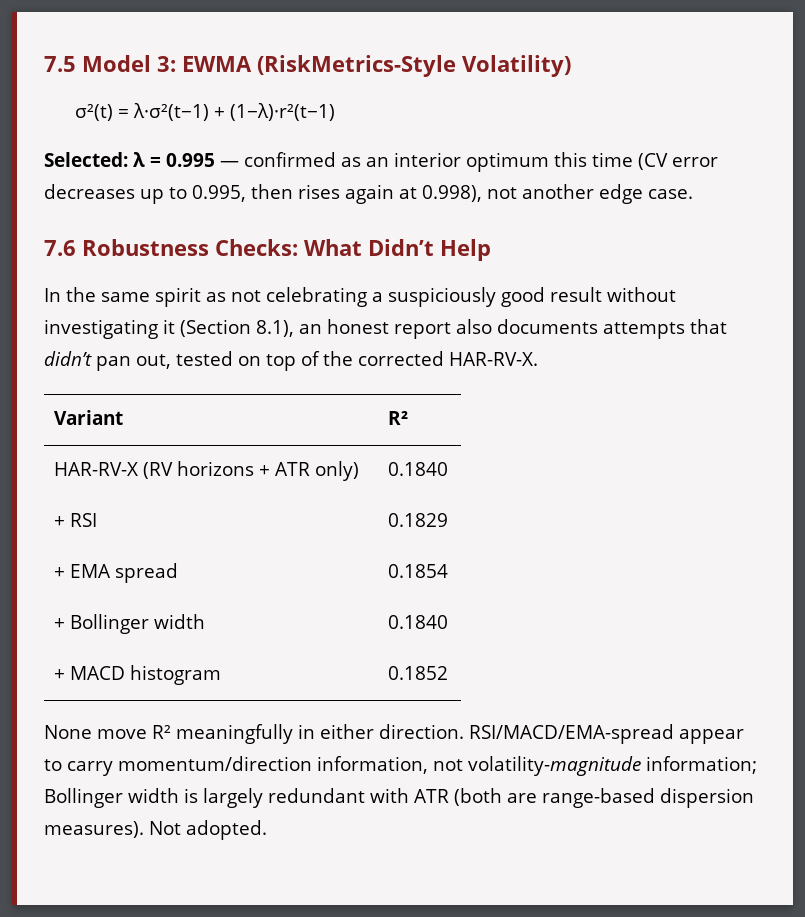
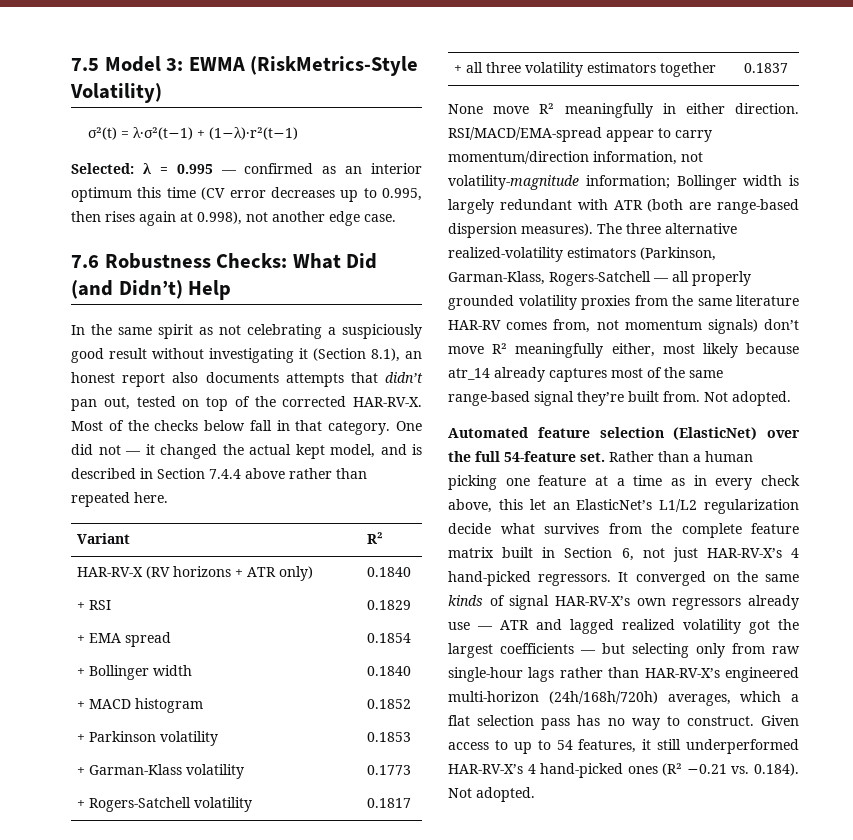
[368,239,434,256] Didn’t -> [346,253,378,269] [71,280,183,299] Did (and Didn’t)
(538, 359) none -> [71,420,422,435] [71,444,422,459] [71,468,367,479] [71,492,168,507] Most of the checks below fall in that category. One did not — it changed the actual kept model, and is described in Section 7.4.4 above rather than repeated here.
(449, 673) none -> [77,731,219,746] [367,732,412,742] [77,764,245,779] [367,765,412,775] [77,797,253,812] [367,798,412,808] [454,62,717,77] [744,63,789,73] // + Parkinson volatility | 0.1853 // + Garman-Klass volatility | 0.1773 // + Rogers-Satchell volatility | 0.1817 // + all three volatility estimators together | 0.1837
(144, 829) none -> [597,223,737,234] [448,247,716,262] [448,271,751,286] [448,295,799,310] [448,319,799,334] [448,343,799,358] [448,367,723,382] [448,391,791,406] [448,427,800,440] [448,451,753,462] [448,475,800,490] [448,499,799,514] [448,523,799,538] [448,547,799,562] [448,571,799,586] [448,595,799,610] [448,619,799,634] [448,643,800,658] [448,667,799,682] [448,691,799,706] [448,715,799,730] [448,739,799,754] [448,763,799,778] The three alternative realized-volatility estimators (Parkinson, Garman-Klass, Rogers-Satchell — all properly grounded volatility proxies from the same literature HAR-RV comes from, not momentum signals) don’t move R² meaningfully either, most likely because atr_14 already captures most of the same range-based signal they’re built from. Not adopted. // Automated feature selection (ElasticNet) over the full 54-feature set. Rather than a human picking one feature at a time as in every check above, this let an ElasticNet’s L1/L2 regularization decide what survives from the complete feature matrix built in Section 6, not just HAR-RV-X’s 4 hand-picked regressors. It converged on the same kinds of signal HAR-RV-X’s own regressors already use — ATR and lagged realized volatility got the largest coefficients — but selecting only from raw single-hour lags rather than HAR-RV-X’s engineered multi-horizon (24h/168h/720h) averages, which a flat selection pass has no way to construct. Given access to up to 54 features, it still underperformed HAR-RV-X’s 4 hand-picked ones (R² −0.21 vs. 0.184).

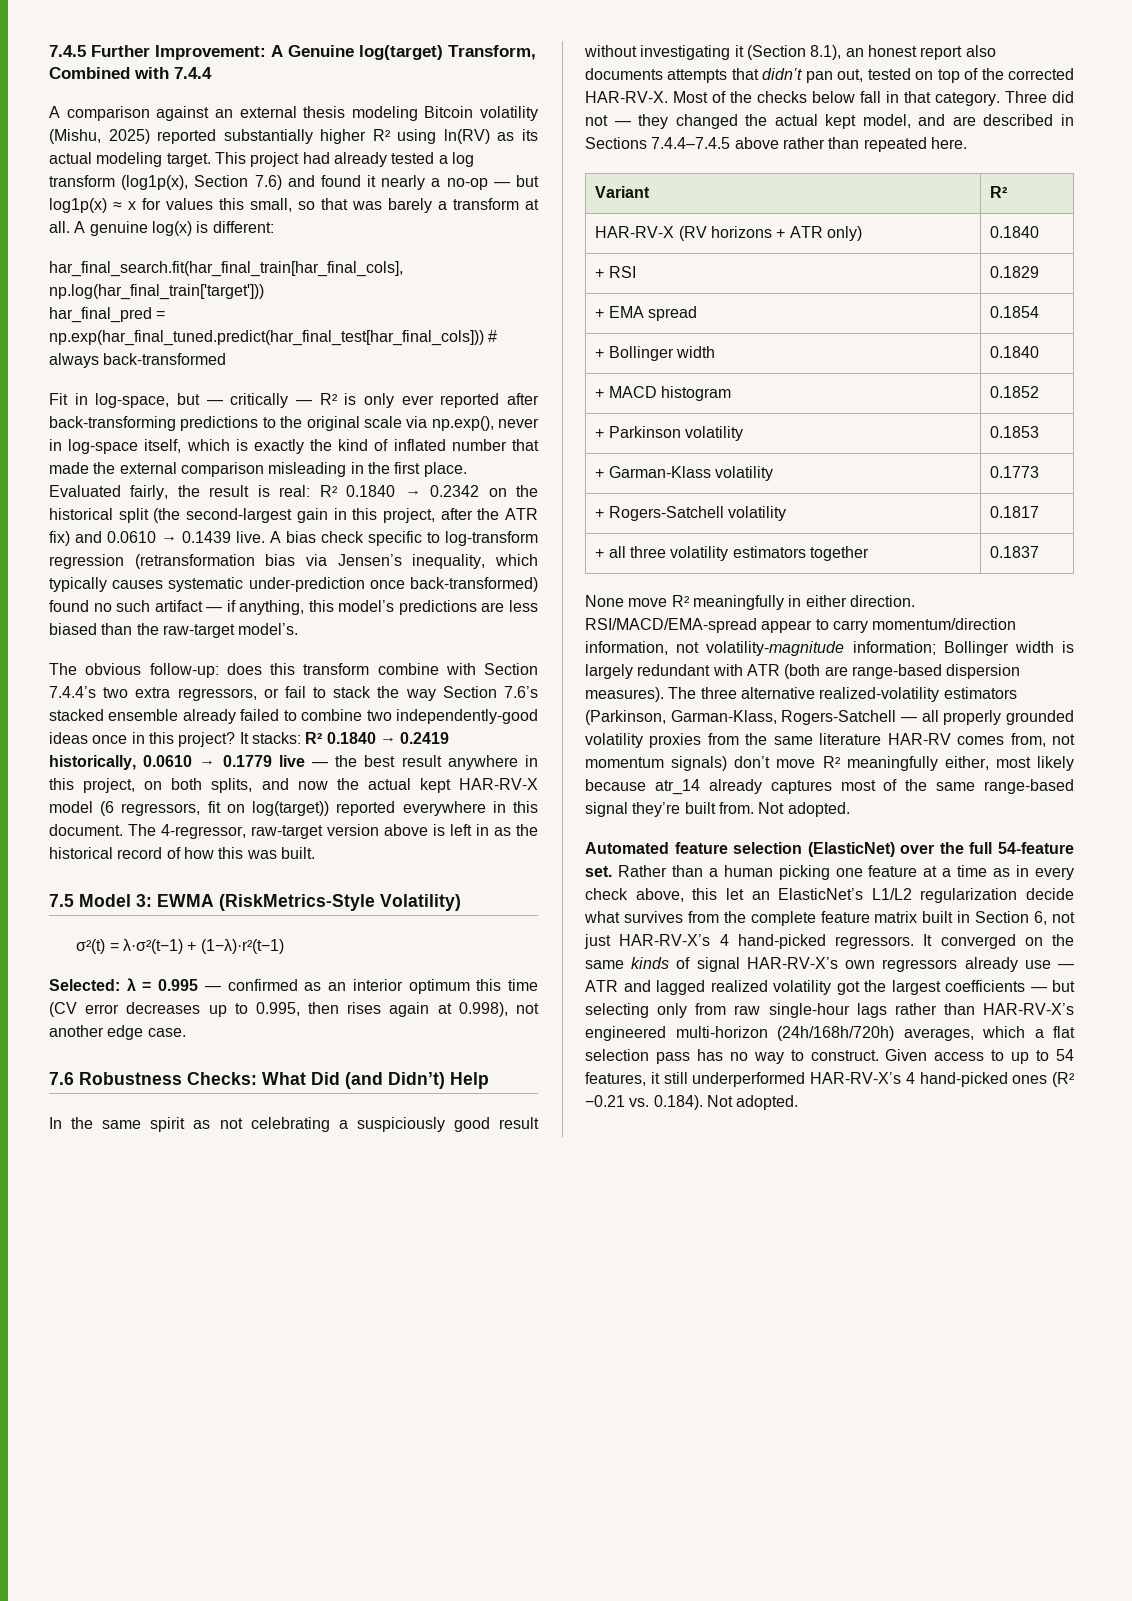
(71, 64) none -> [49,45,536,60] [49,67,212,79] [49,106,538,121] [49,129,538,144] [49,152,474,167] [49,175,539,190] [49,198,539,213] [49,221,274,236] [49,261,403,277] [49,284,264,300] [49,307,166,323] [49,330,498,346] [49,353,227,368] [49,393,540,408] [49,416,539,431] [49,439,539,454] [49,462,467,477] [49,485,538,500] [49,508,538,523] [49,531,538,546] [49,554,539,569] [49,577,538,592] [49,600,539,615] [49,623,299,638] [49,663,538,678] [49,686,538,701] [49,709,538,724] [49,732,450,747] [49,755,538,770] [49,778,538,793] [49,801,538,816] [49,824,538,839] [49,847,315,859] 7.4.5 Further Improvement: A Genuine log(target) Transform, Combined with 7.4.4 // A comparison against an external thesis modeling Bitcoin volatility (Mishu, 2025) reported substantially higher R² using ln(RV) as its actual modeling target. This project had already tested a log transform (log1p(x), Section 7.6) and found it nearly a no-op — but log1p(x) ≈ x for values this small, so that was barely a transform at all. A genuine log(x) is different: // har_final_search.fit(har_final_train[har_final_cols], np.log(har_final_train['target'])) // har_final_pred = np.exp(har_final_tuned.predict(har_final_test[har_final_cols])) # always back-transformed // Fit in log-space, but — critically — R² is only ever reported after back-transforming predictions to the original scale via np.exp(), never in log-space itself, which is exactly the kind of inflated number that made the external comparison misleading in the first place. Evaluated fairly, the result is real: R² 0.1840 → 0.2342 on the historical split (the second-largest gain in this project, after the ATR fix) and 0.0610 → 0.1439 live. A bias check specific to log-transform regression (retransformation bias via Jensen’s inequality, which typically causes systematic under-prediction once back-transformed) found no such artifact — if anything, this model’s predictions are less biased than the raw-target model’s. // The obvious follow-up: does this transform combine with Section 7.4.4’s two extra regressors, or fail to stack the way Section 7.6’s stacked ensemble already failed to combine two independently-good ideas once in this project? It stacks: R² 0.1840 → 0.2419 historically, 0.0610 → 0.1779 live — the best result anywhere in this project, on both splits, and now the actual kept HAR-RV-X model (6 regressors, fit on log(target)) reported everywhere in this document. The 4-regressor, raw-target version above is left in as the historical record of how this was built. //
[396,421,422,431] One -> [1005,91,1047,103] Three
[145,444,155,455] it -> [638,114,669,129] they
[412,444,422,455] is -> [952,116,976,126] are
[157,468,241,479] Section 7.4.4 -> [585,137,731,149] Sections 7.4.4–7.4.5

